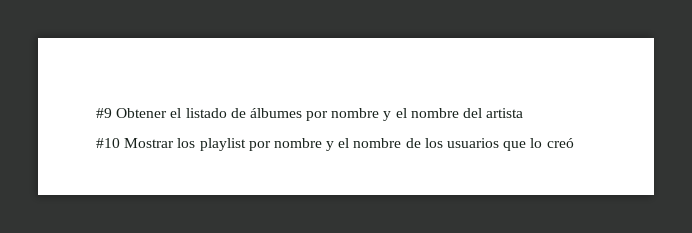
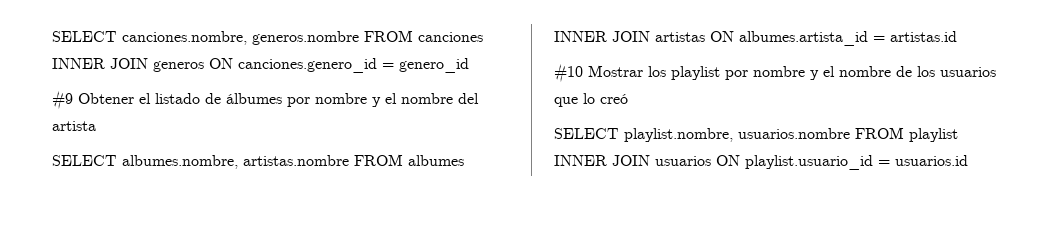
(96, 113) none -> [52,30,483,45] [52,58,469,73] SELECT canciones.nombre, generos.nombre FROM canciones INNER JOIN generos ON canciones.genero_id = genero_id //
(524, 113) none -> [52,154,464,169] [554,31,957,46] // SELECT albumes.nombre, artistas.nombre FROM albumes INNER JOIN artistas ON albumes.artista_id = artistas.id
(574, 143) none -> [554,127,958,142] [554,155,968,170] // SELECT playlist.nombre, usuarios.nombre FROM playlist INNER JOIN usuarios ON playlist.usuario_id = usuarios.id

